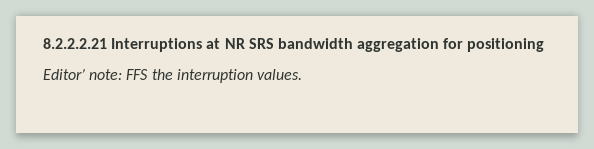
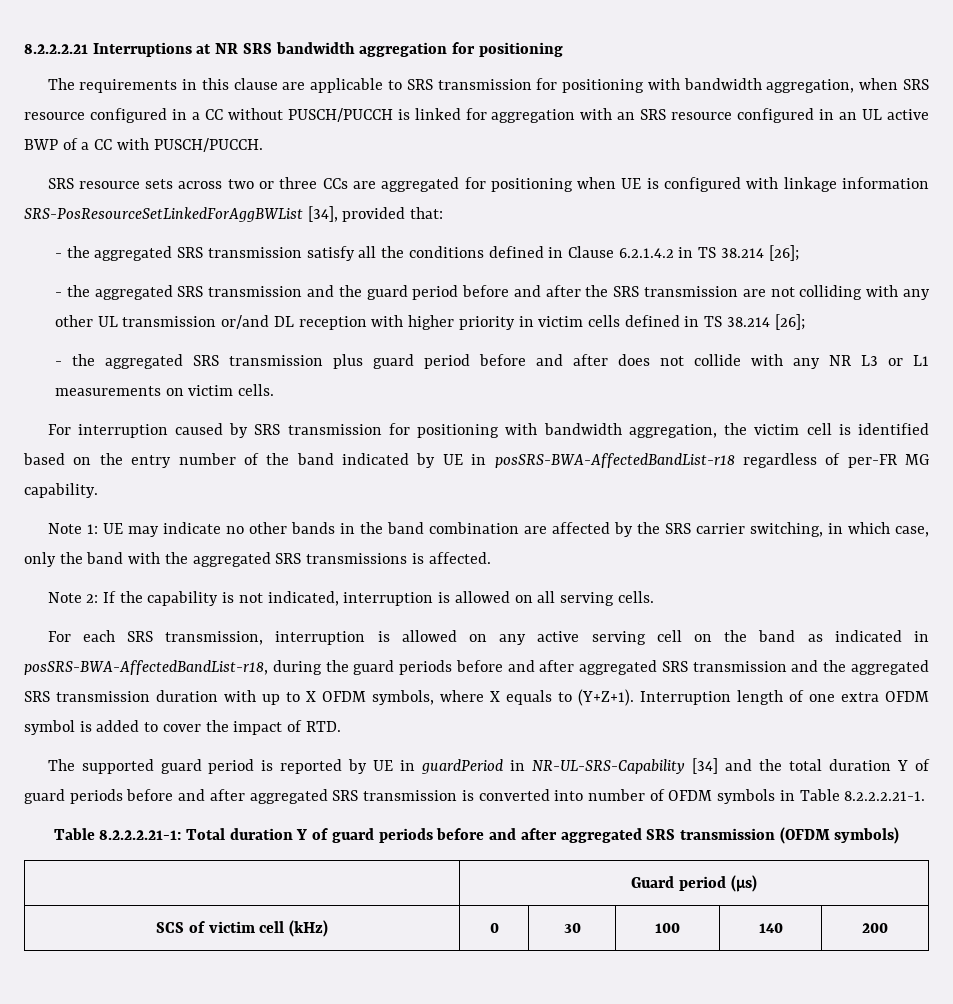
[43,68,302,83] Editor’ note: FFS the interruption values. -> [47,78,930,93] [24,108,929,123] [24,138,263,152] [47,177,929,192] [24,206,444,222] [55,245,799,261] [55,285,931,300] [55,314,805,330] [55,354,930,369] [55,384,275,396] [47,423,929,438] [23,453,929,468] [24,483,98,498] [47,522,930,537] [24,552,491,567] [47,591,654,606] [47,630,930,645] [24,660,929,675] [24,689,929,706] [24,720,341,735] [47,758,931,774] [24,789,926,804] [53,827,900,844] [631,875,757,892] [156,920,328,937] [489,923,499,933] [563,923,581,933] [655,923,680,933] [758,923,783,933] [862,923,888,933] The requirements in this clause are applicable to SRS transmission for positioning with bandwidth aggregation, when SRS resource configured in a CC without PUSCH/PUCCH is linked for aggregation with an SRS resource configured in an UL active BWP of a CC with PUSCH/PUCCH. // SRS resource sets across two or three CCs are aggregated for positioning when UE is configured with linkage information SRS-PosResourceSetLinkedForAggBWList [34], provided that: // - the aggregated SRS transmission satisfy all the conditions defined in Clause 6.2.1.4.2 in TS 38.214 [26]; // - the aggregated SRS transmission and the guard period before and after the SRS transmission are not colliding with any other UL transmission or/and DL reception with higher priority in victim cells defined in TS 38.214 [26]; // - the aggregated SRS transmission plus guard period before and after does not collide with any NR L3 or L1 measurements on victim cells. // For interruption caused by SRS transmission for positioning with bandwidth aggregation, the victim cell is identified based on the entry number of the band indicated by UE in posSRS-BWA-AffectedBandList-r18 regardless of per-FR MG capability. // Note 1: UE may indicate no other bands in the band combination are affected by the SRS carrier switching, in which case, only the band with the aggregated SRS transmissions is affected. // Note 2: If the capability is not indicated, interruption is allowed on all serving cells. // For each SRS transmission, interruption is allowed on any active serving cell on the band as indicated in posSRS-BWA-AffectedBandList-r18, during the guard periods before and after aggregated SRS transmission and the aggregated SRS transmission duration with up to X OFDM symbols, where X equals to (Y+Z+1). Interruption length of one extra OFDM symbol is added to cover the impact of RTD. // The supported guard period is reported by UE in guardPeriod in NR-UL-SRS-Capability [34] and the total duration Y of guard periods before and after aggregated SRS transmission is converted into number of OFDM symbols in Table 8.2.2.2.21-1. // Table 8.2.2.2.21-1: Total duration Y of guard periods before and after aggregated SRS transmission (OFDM symbols) // | Guard period (μs) // SCS of victim cell (kHz) | 0 | 30 | 100 | 140 | 200

